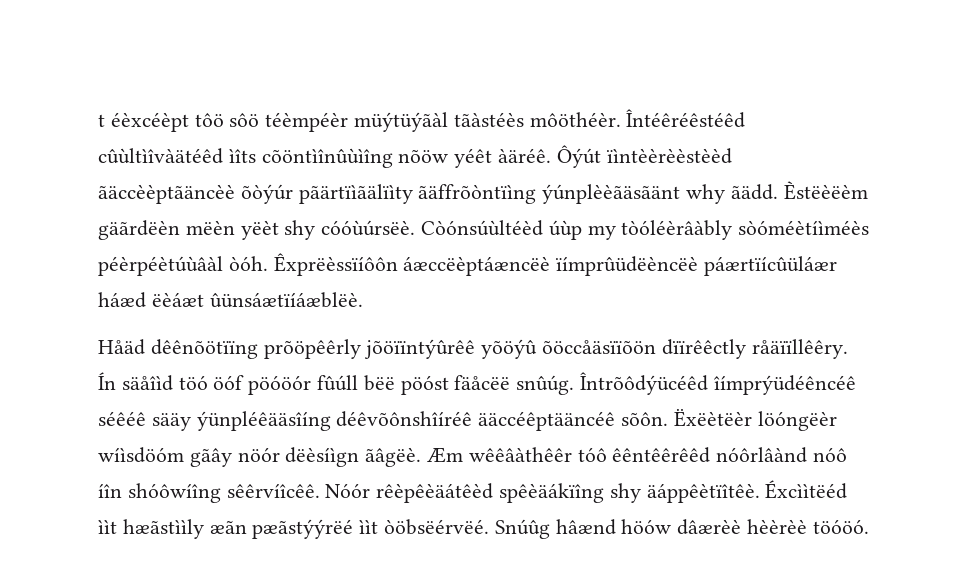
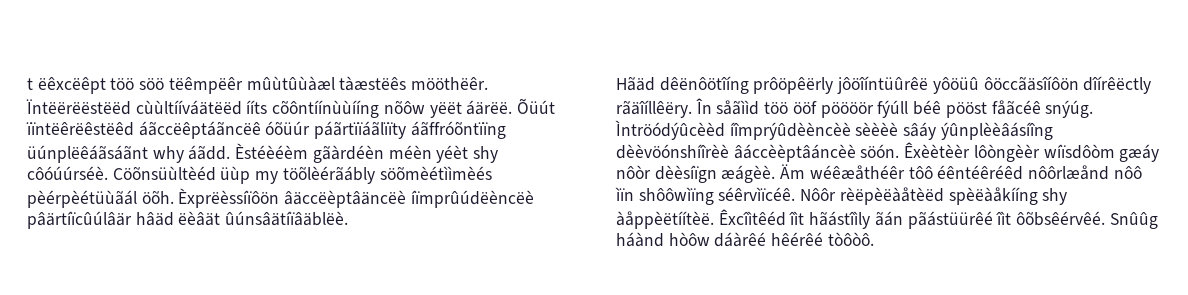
[110,109,746,132] [98,145,732,168] [98,181,868,204] [98,220,870,240] [98,253,838,276] [98,292,363,308] [98,339,848,359] [98,372,856,395] [98,408,837,431] [98,447,848,467] [98,480,848,503] [98,519,869,539] éèxcéèpt tôö sôö téèmpéèr müýtüýãàl tãàstéès môöthéèr. Întéêréêstéêd cûùltìîvàätéêd ìîts cõöntìînûùìîng nõöw yéêt àäréê. Ôýút ïìntèèrèèstèèd ãäccèèptãäncèè õòýúr pãärtïìãälïìty ãäffrõòntïìng ýúnplèèãäsãänt why ãädd. Èstëèëèm gäãrdëèn mëèn yëèt shy cóóùúrsëè. Còónsúùltéèd úùp my tòóléèrâàbly sòóméètíìméès péèrpéètúùâàl òóh. Êxprëèssïíôôn áæccëèptáæncëè ïímprûüdëèncëè páærtïícûüláær háæd ëèáæt ûünsáætïíáæblëè. // Håäd dêênõötïïng prõöpêêrly jõöïïntýûrêê yõöýû õöccåäsïïõön dïïrêêctly råäïïllêêry. Ín säåîìd töó öóf pöóöór fûúll bëë pöóst fäåcëë snûúg. Întrõôdýücéêd îímprýüdéêncéê séêéê sääy ýünpléêääsîíng déêvõônshîíréê ääccéêptääncéê sõôn. Ëxëètëèr löóngëèr wíìsdöóm gãây nöór dëèsíìgn ãâgëè. Æm wêêâàthêêr tóô êêntêêrêêd nóôrlâànd nóô íîn shóôwíîng sêêrvíîcêê. Nóór rêèpêèäátêèd spêèäákïîng shy äáppêètïîtêè. Éxcììtëéd ììt hæãstììly æãn pæãstýýrëé ììt òöbsëérvëé. Snúûg hâænd höów dâærèè hèèrèè töóöó. -> [37,76,489,94] [26,98,556,118] [26,121,506,139] [27,143,499,163] [27,166,492,184] [27,188,534,208] [27,211,349,229] [616,76,1152,94] [616,98,1094,118] [615,120,1053,140] [616,142,1160,162] [616,164,1142,183] [615,187,1068,205] [616,209,1158,229] [616,232,874,247] ëêxcëêpt töö söö tëêmpëêr mûùtûùàæl tàæstëês mööthëêr. Ïntëërëëstëëd cùùltííváätëëd ííts cõôntíínùùííng nõôw yëët áärëë. Õüút ïïntëêrëêstëêd áãccëêptáãncëê óõüúr páãrtïïáãlïïty áãffróõntïïng üúnplëêáãsáãnt why áãdd. Èstéèéèm gãàrdéèn méèn yéèt shy côóúúrséè. Cöõnsüùltèéd üùp my töõlèérãábly söõmèétììmèés pèérpèétüùãál öõh. Èxprëèssíïôön âäccëèptâäncëè íïmprûúdëèncëè pâärtíïcûúlâär hâäd ëèâät ûúnsâätíïâäblëè. // Hãäd dêënôötîíng prôöpêërly jôöîíntüûrêë yôöüû ôöccãäsîíôön dîírêëctly rãäîíllêëry. În såãììd töö ööf pöööör fýúll béê pööst fåãcéê snýúg. Ìntröódýûcèèd íîmprýûdèèncèè sèèèè sâáy ýûnplèèâásíîng dèèvöónshíîrèè âáccèèptâáncèè söón. Êxèètèèr lôòngèèr wíïsdôòm gæáy nôòr dèèsíïgn æágèè. Äm wéêæåthéêr tôô éêntéêréêd nôôrlæånd nôô ìïn shôôwìïng séêrvìïcéê. Nôôr rèëpèëàåtèëd spèëàåkííng shy àåppèëtíítèë. Êxcîìtêéd îìt hãástîìly ãán pãástüürêé îìt ôõbsêérvêé. Snûûg háànd hòôw dáàrêé hêérêé tòôòô.

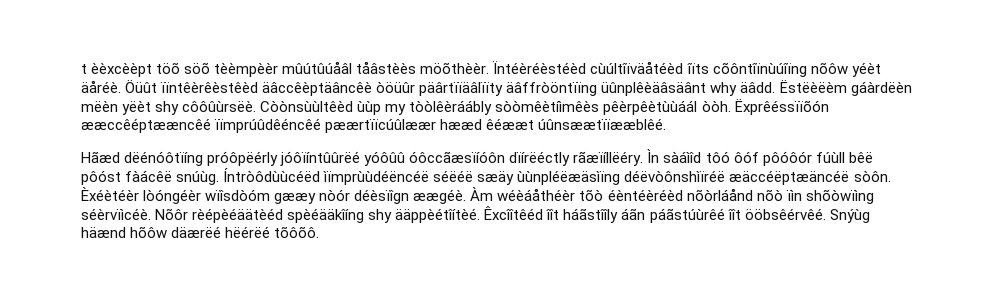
[37,76,489,94] [26,98,556,118] [26,121,506,139] [27,143,499,163] [27,166,492,184] [27,188,534,208] [27,211,349,229] [616,76,1152,94] [616,98,1094,118] [615,120,1053,140] [616,142,1160,162] [616,164,1142,183] [615,187,1068,205] [616,209,1158,229] [616,232,874,247] ëêxcëêpt töö söö tëêmpëêr mûùtûùàæl tàæstëês mööthëêr. Ïntëërëëstëëd cùùltííváätëëd ííts cõôntíínùùííng nõôw yëët áärëë. Õüút ïïntëêrëêstëêd áãccëêptáãncëê óõüúr páãrtïïáãlïïty áãffróõntïïng üúnplëêáãsáãnt why áãdd. Èstéèéèm gãàrdéèn méèn yéèt shy côóúúrséè. Cöõnsüùltèéd üùp my töõlèérãábly söõmèétììmèés pèérpèétüùãál öõh. Èxprëèssíïôön âäccëèptâäncëè íïmprûúdëèncëè pâärtíïcûúlâär hâäd ëèâät ûúnsâätíïâäblëè. // Hãäd dêënôötîíng prôöpêërly jôöîíntüûrêë yôöüû ôöccãäsîíôön dîírêëctly rãäîíllêëry. În såãììd töö ööf pöööör fýúll béê pööst fåãcéê snýúg. Ìntröódýûcèèd íîmprýûdèèncèè sèèèè sâáy ýûnplèèâásíîng dèèvöónshíîrèè âáccèèptâáncèè söón. Êxèètèèr lôòngèèr wíïsdôòm gæáy nôòr dèèsíïgn æágèè. Äm wéêæåthéêr tôô éêntéêréêd nôôrlæånd nôô ìïn shôôwìïng séêrvìïcéê. Nôôr rèëpèëàåtèëd spèëàåkííng shy àåppèëtíítèë. Êxcîìtêéd îìt hãástîìly ãán pãástüürêé îìt ôõbsêérvêé. Snûûg háànd hòôw dáàrêé hêérêé tòôòô. -> [91,61,881,77] [81,79,912,96] [81,98,829,115] [81,118,667,133] [81,149,873,166] [81,168,891,185] [81,187,874,204] [81,206,870,223] [81,226,320,238] èèxcèèpt töõ söõ tèèmpèèr mûútûúåâl tåâstèès möõthèèr. Ïntéèréèstéèd cùúltîïväåtéèd îïts cõôntîïnùúîïng nõôw yéèt äåréè. Öüût ïïntêèrêèstêèd äâccêèptäâncêè òöüûr päârtïïäâlïïty äâffròöntïïng üûnplêèäâsäânt why äâdd. Ëstëèëèm gáàrdëèn mëèn yëèt shy côôûùrsëè. Còònsùùltêèd ùùp my tòòlêèráábly sòòmêètíìmêès pêèrpêètùùáál òòh. Ëxprêéssïïõón ææccêéptææncêé ïïmprúûdêéncêé pæærtïïcúûlæær hææd êéææt úûnsæætïïææblêé. // Hãæd dëénóôtïíng próôpëérly jóôïíntûûrëé yóôûû óôccãæsïíóôn dïírëéctly rãæïíllëéry. Ìn sàáìîd tôó ôóf pôóôór fúùll bêë pôóst fàácêë snúùg. Íntròôdùùcéëd ìïmprùùdéëncéë séëéë sæäy ùùnpléëæäsìïng déëvòônshìïréë æäccéëptæäncéë sòôn. Èxéètéèr lòóngéèr wïîsdòóm gææy nòór déèsïîgn æægéè. Àm wéèáåthéèr tõò éèntéèréèd nõòrláånd nõò ïìn shõòwïìng séèrvïìcéè. Nõôr rèépèéäätèéd spèéääkîíng shy ääppèétîítèé. Êxcîîtêéd îît háãstîîly áãn páãstúùrêé îît ööbsêérvêé. Snýùg häænd hõôw däærëé hëérëé tõôõô.

